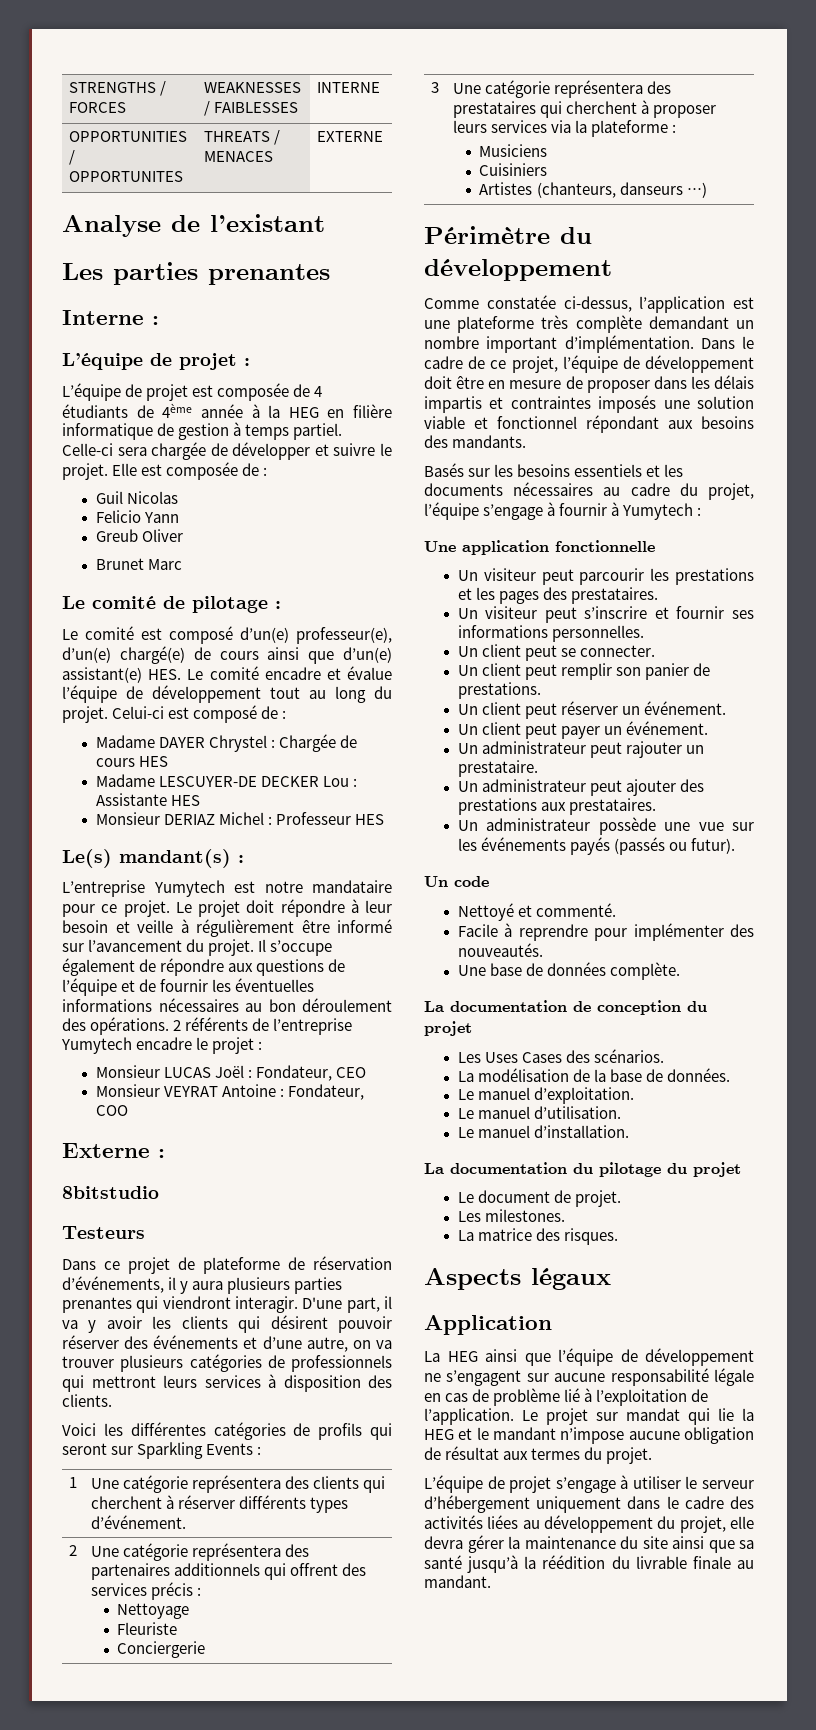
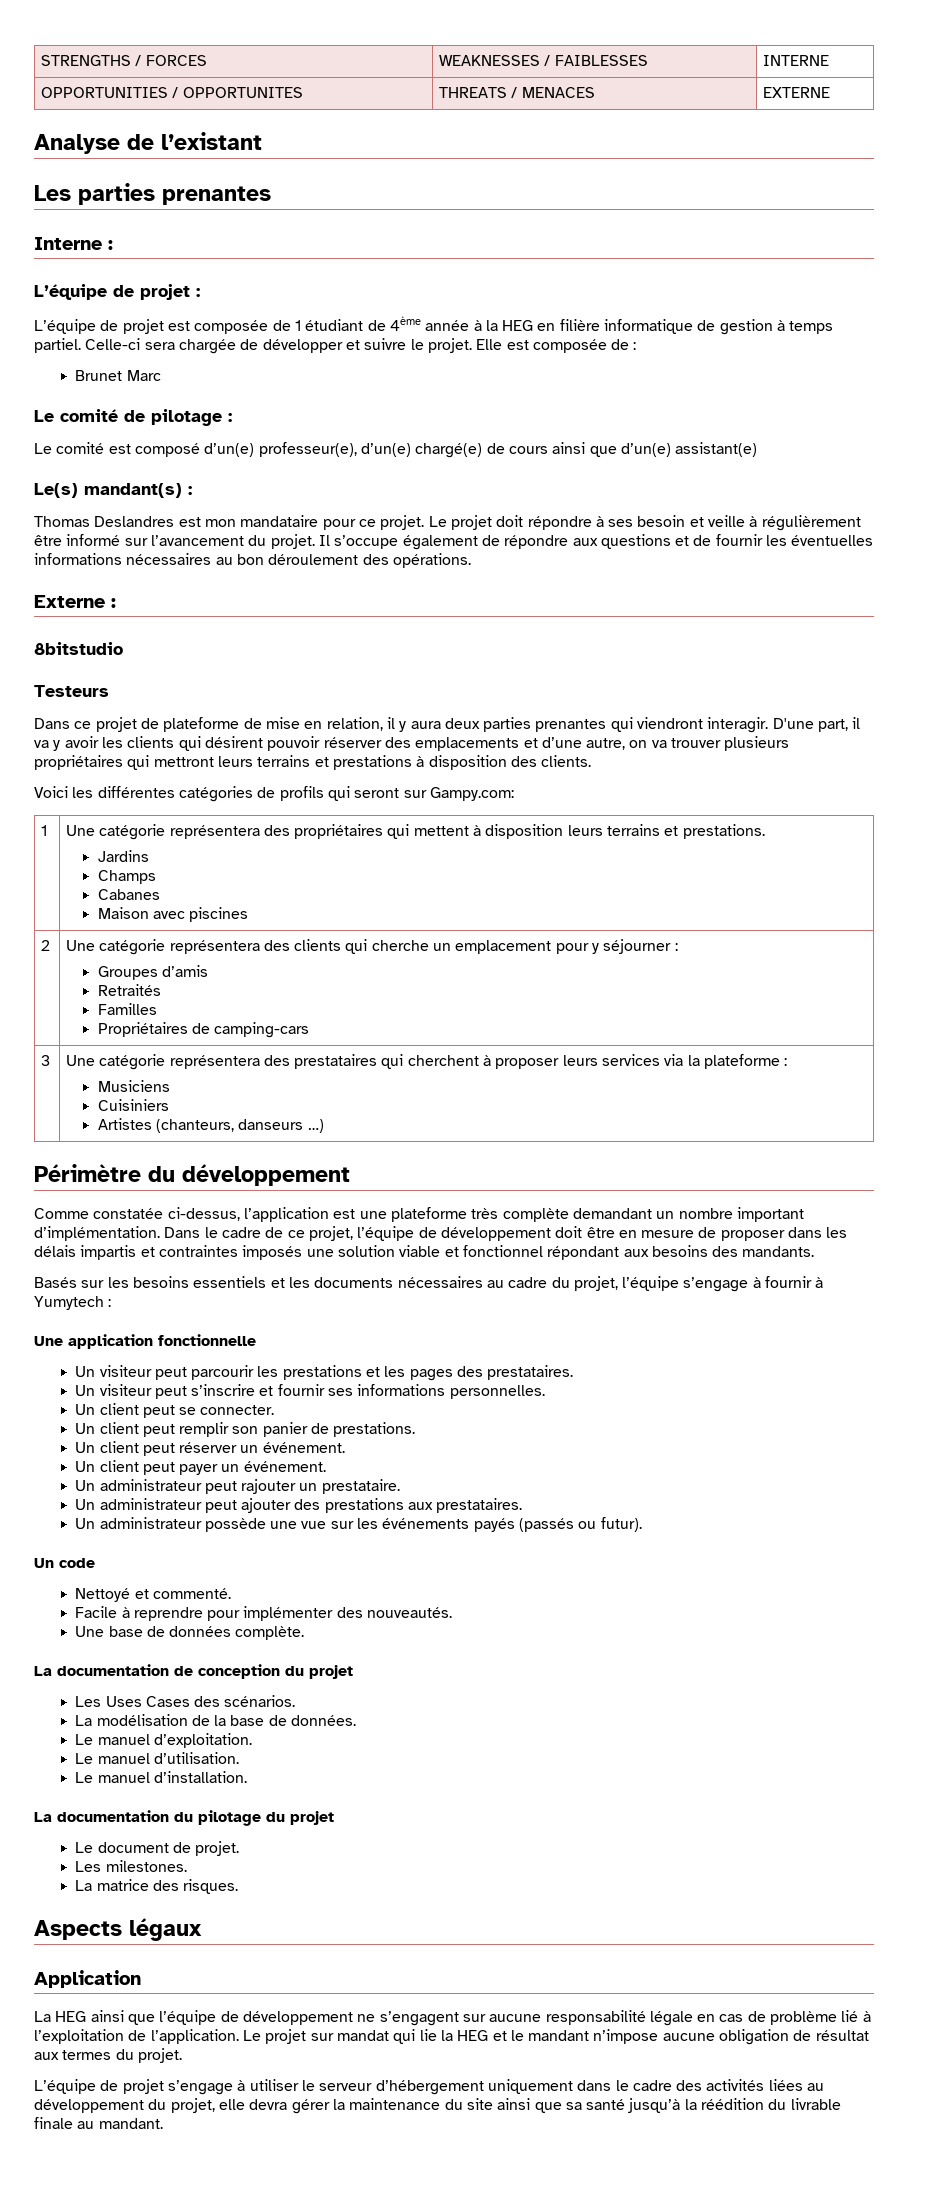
[314,386,323,397] [62,404,128,418] 4 étudiants -> [294,319,364,331] 1 étudiant
[95,491,178,504] [95,510,179,523] [95,529,183,542] // Guil Nicolas // Felicio Yann // Greub Oliver -> (637, 346) none
[148,666,392,680] [62,685,392,703] [62,705,287,723] [95,734,358,752] [95,756,168,767] [95,774,358,787] [95,793,200,806] [95,812,385,825] HES. Le comité encadre et évalue l’équipe de développement tout au long du projet. Celui-ci est composé de : // Madame DAYER Chrystel : Chargée de cours HES // Madame LESCUYER-DE DECKER Lou : Assistante HES // Monsieur DERIAZ Michel : Professeur HES -> (758, 449) none
[62,880,303,897] L’entreprise Yumytech est notre -> [34,516,236,527] Thomas Deslandres est mon
[365,900,392,913] leur -> [608,519,634,527] ses
[328,959,346,972] [62,978,117,996] de l’équipe -> (671, 541) none
[173,1017,353,1035] [61,1037,263,1054] [95,1065,367,1081] [95,1084,365,1100] [95,1105,128,1116] 2 référents de l’entreprise Yumytech encadre le projet : // Monsieur LUCAS Joël : Fondateur, CEO // Monsieur VEYRAT Antoine : Fondateur, COO -> (471, 560) none
[313,1256,392,1270] [62,1276,164,1293] réservation d’événements, -> [265,717,383,731] mise en relation,
[227,1277,291,1294] plusieurs -> [444,718,480,729] deux
[153,1335,239,1349] événements -> [415,737,520,751] emplacements
[189,1354,392,1372] [62,1375,261,1392] catégories de professionnels qui mettront leurs services -> [34,755,412,770] propriétaires qui mettront leurs terrains et prestations
[137,1442,262,1459] Sparkling Events : -> [429,787,514,801] Gampy.com:
[312,1476,385,1493] [90,1495,348,1513] [90,1515,186,1529] clients qui cherchent à réserver différents types d’événement. -> [294,824,765,839] [97,850,149,862] [97,870,156,884] [97,889,160,900] [97,907,249,922] propriétaires qui mettent à disposition leurs terrains et prestations. // Jardins // Champs // Cabanes // Maison avec piscines
[90,1563,366,1580] [90,1582,201,1600] [117,1603,190,1619] [117,1622,178,1635] [117,1641,206,1658] partenaires additionnels qui offrent des services précis : // Nettoyage // Fleuriste // Conciergerie -> [294,939,678,954] [97,965,208,980] [97,984,161,996] [97,1003,157,1015] [97,1022,310,1038] clients qui cherche un emplacement pour y séjourner : // Groupes d’amis // Retraités // Familles // Propriétaires de camping-cars

